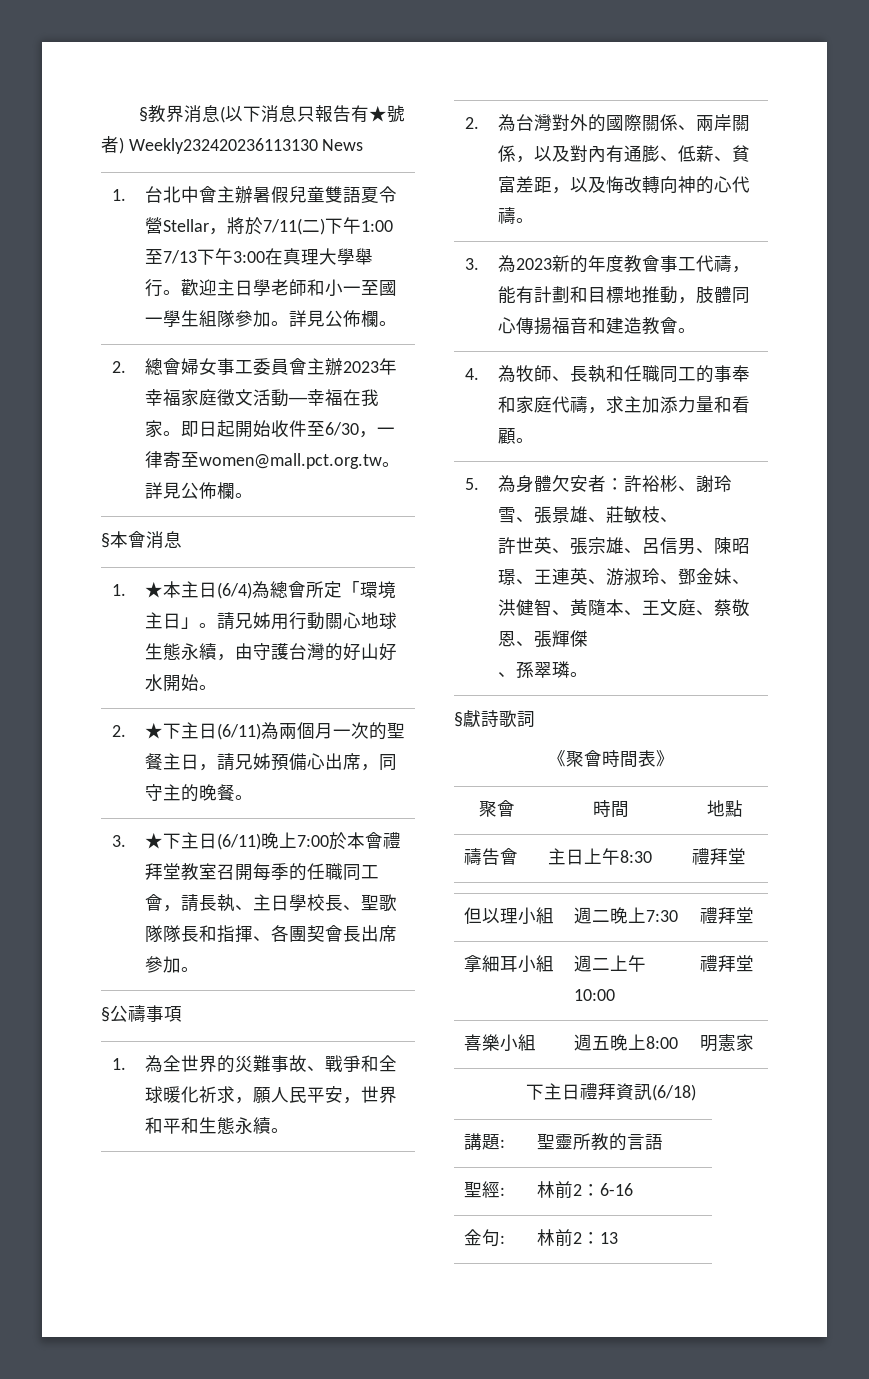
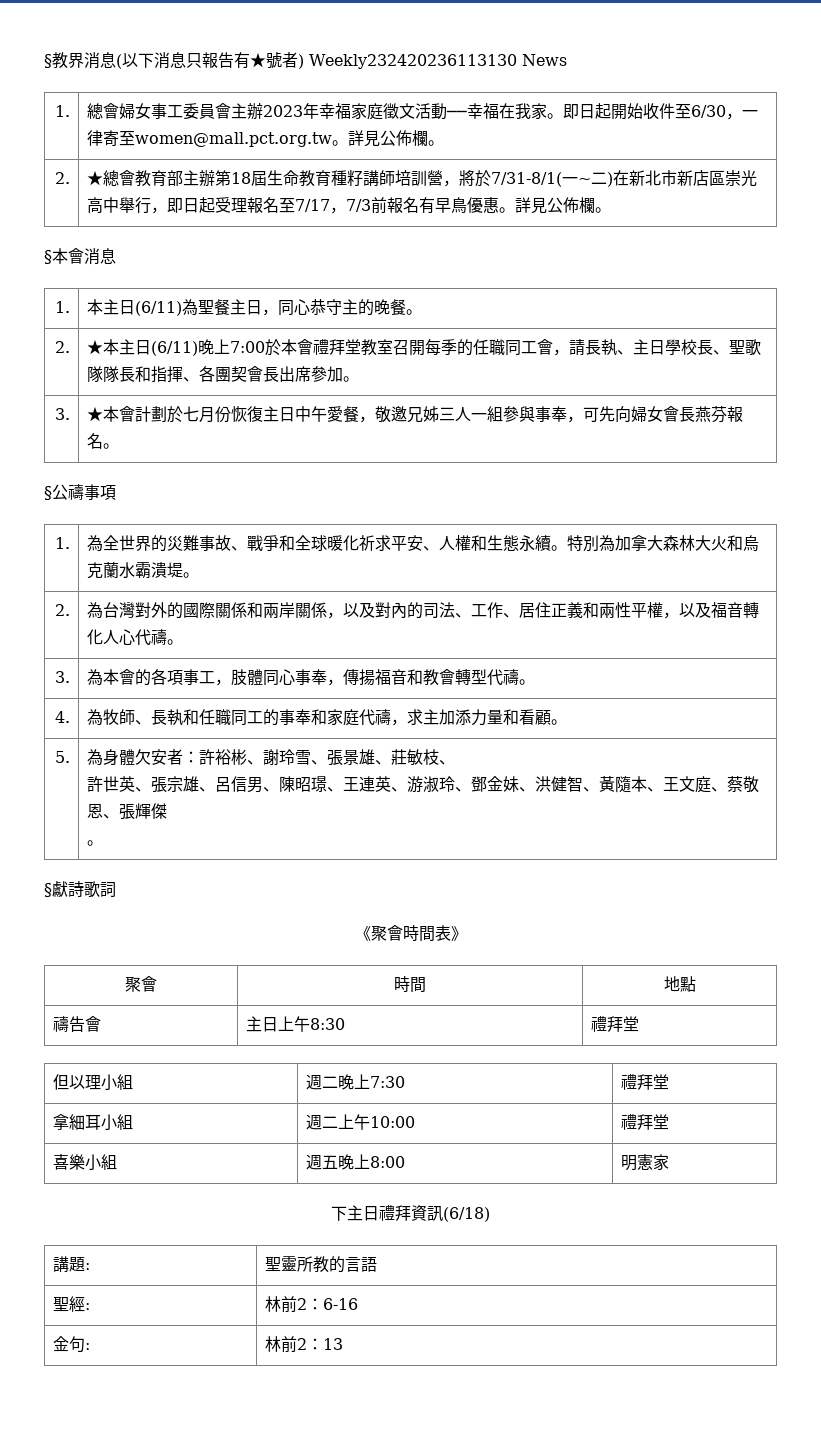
[144,186,397,204] [144,217,393,235] [144,248,373,265] [144,279,397,297] [144,310,397,328] [112,361,127,373] | 台北中會主辦暑假兒童雙語夏令營Stellar，將於7/11(二)下午1:00至7/13下午3:00在真理大學舉行。歡迎主日學老師和小一至國一學生組隊參加。詳見公佈欄。 // 2. -> (70, 111) none
[101,531,182,549] [112,584,127,596] [144,581,396,599] [144,612,397,630] [144,643,397,661] [144,674,217,692] [112,725,127,737] [144,722,405,740] [144,753,397,771] // §本會消息 // 1. | ★本主日(6/4)為總會所定「環境主日」。請兄姊用行動關心地球生態永續，由守護台灣的好山好水開始。 // 2. | ★下主日(6/11)為兩個月一次的聖餐主日，請兄姊預備心出席，同 -> [54,172,70,184] [87,170,758,187] [87,197,612,214] [44,248,116,265] [54,301,70,313] [87,299,327,316] // 2. | ★總會教育部主辦第18屆生命教育種籽講師培訓營，將於7/31-8/1(一~二)在新北市新店區崇光高中舉行，即日起受理報名至7/17，7/3前報名有早鳥優惠。詳見公佈欄。 // §本會消息 // 1. | 本主日(6/11)為聖餐主日，同心恭
[112,835,127,847] [144,833,181,849] 3. | ★下 -> [54,341,70,353] [87,339,120,355] 2. | ★本
(199, 969) none -> [54,408,70,420] [87,406,744,423] [87,433,120,449] // 3. | ★本會計劃於七月份恢復主日中午愛餐，敬邀兄姊三人一組參與事奉，可先向婦女會長燕芬報名。
[234,1086,397,1104] [144,1117,271,1134] ，願人民平安，世界和平和生態永續 -> [391,535,760,552] [87,562,184,579] 平安、人權和生態永續。特別為加拿大森林大火和烏克蘭水霸潰堤
[677,125,696,130] 、 -> [247,602,264,618] 和
[605,145,750,163] [497,176,750,194] [497,207,534,224] [465,258,480,270] [497,255,750,273] [497,286,678,304] 有通膨、低薪、貧富差距，以及悔改轉向神的心代禱。 // 3. | 為2023新的年度教會事工代禱，能有計劃和目標地推動 -> [407,602,760,619] [87,629,184,646] [54,671,70,683] [87,669,216,686] 的司法、工作、居住正義和兩性平權，以及福音轉化人心代禱。 // 3. | 為本會的各項事工
(516, 325) none -> [295,669,344,686] 事奉，
[605,317,678,335] 建造教會 -> [423,669,520,686] 教會轉型代禱
[497,661,570,678] 、孫翠璘 -> (168, 811) none

